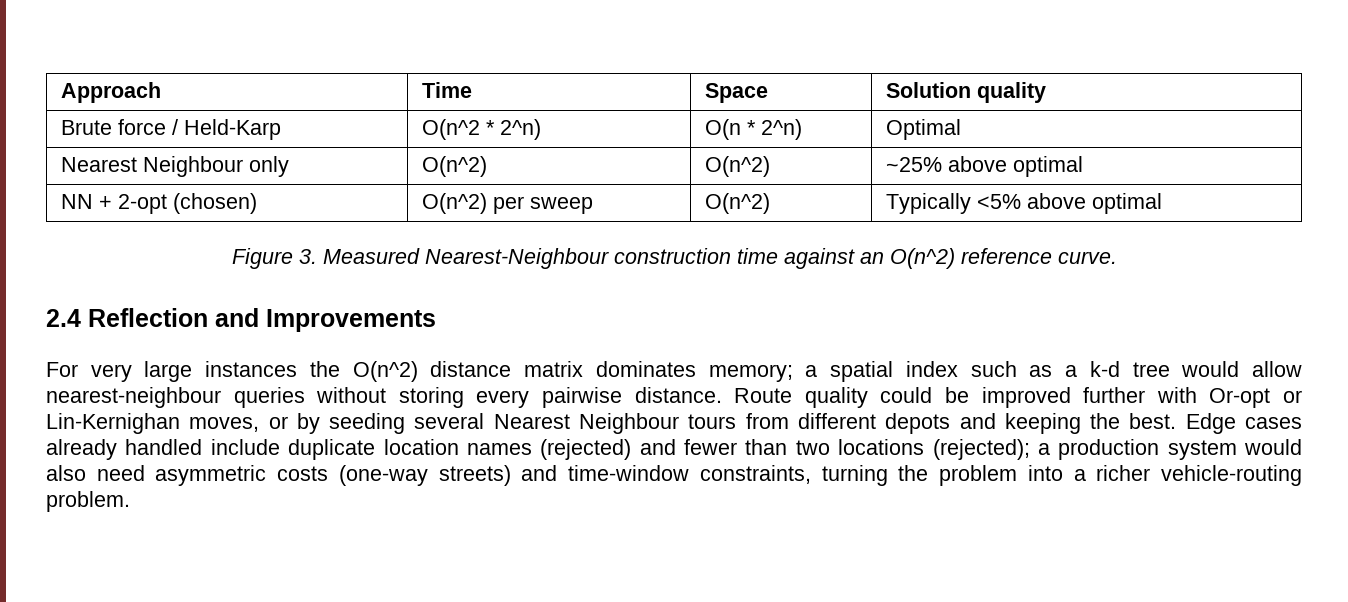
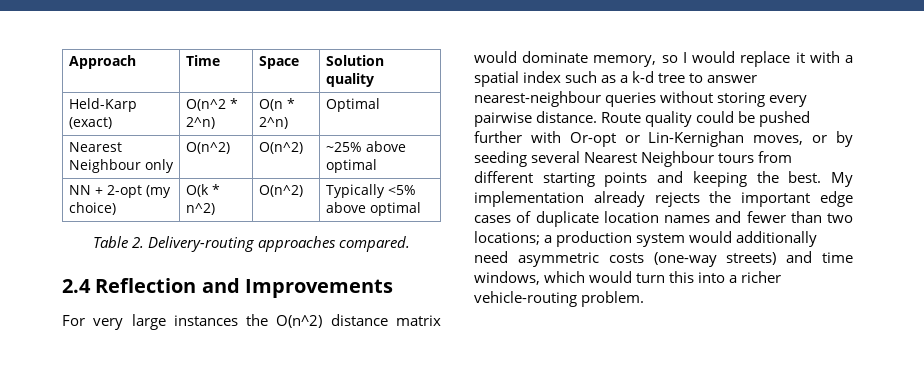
[61,119,179,135] Brute force / -> (374, 80) none
(282, 129) none -> [68,117,112,129] (exact)
[173,193,258,214] [422,193,594,214] (chosen) | O(n^2) per sweep -> [145,185,171,198] [68,202,116,215] [185,184,220,197] [185,203,215,215] (my choice) | O(k * n^2)
[231,248,1117,269] Figure 3. Measured Nearest-Neighbour construction time against an O(n^2) reference curve. -> [92,236,411,252] Table 2. Delivery-routing approaches compared.
[595,361,793,382] dominates memory; -> [474,51,840,67] would dominate memory, so I would replace it with
[1181,361,1302,377] would allow -> [689,73,758,83] to answer
[981,387,1071,408] improved -> [759,111,811,127] pushed
[885,413,951,434] depots -> [542,172,648,187] starting points
[1185,413,1302,434] [46,439,280,460] Edge cases already handled include -> [831,172,853,187] [474,191,853,207] [474,211,532,223] My implementation already rejects the important edge cases of
[540,439,632,460] (rejected) -> (710, 219) none
[838,439,1030,460] locations (rejected); -> [474,231,540,245] locations;
[46,465,86,481] also -> [736,231,818,247] additionally
[568,465,1018,486] time-window constraints, turning the problem -> [822,252,853,263] [474,271,695,285] time windows, which would turn this

